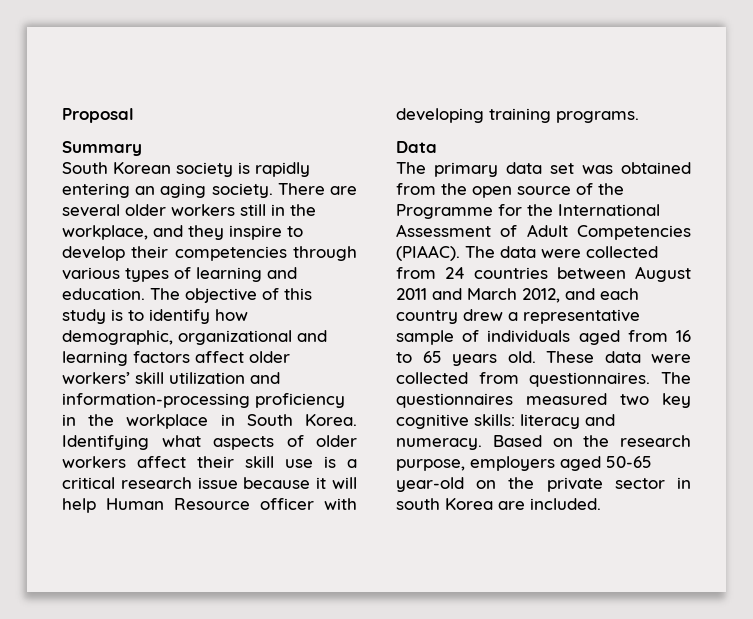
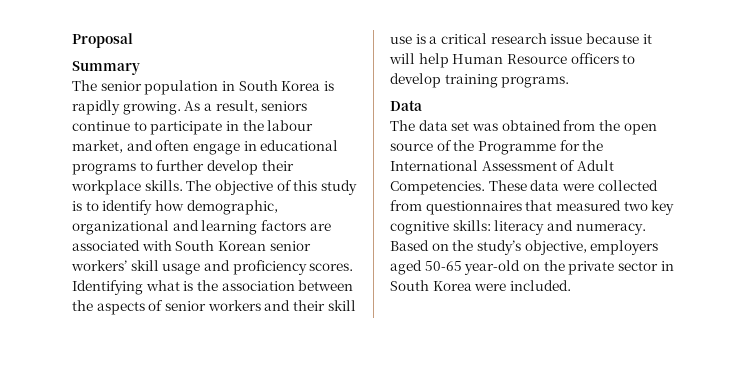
[62,162,310,177] [62,183,357,198] [62,204,316,217] [62,225,303,240] [62,246,357,261] [62,267,297,282] [62,288,145,300] South Korean society is rapidly entering an aging society. There are several older workers still in the workplace, and they inspire to develop their competencies through various types of learning and education. -> [72,80,334,95] [72,100,308,115] [72,120,314,135] [72,140,339,155] [72,160,294,175] [71,180,183,195] The senior population in South Korea is rapidly growing. As a result, seniors continue to participate in the labour market, and often engage in educational programs to further develop their workplace skills.
[195,351,290,363] [62,372,280,384] [62,393,345,408] [62,414,357,429] [62,435,357,450] [62,456,186,468] affect older workers’ skill utilization and information-processing proficiency in the workplace in South Korea. Identifying what aspects of older workers affect -> [309,223,331,231] [72,240,311,251] [71,260,354,275] [72,280,354,295] [72,300,291,315] are associated with South Korean senior workers’ skill usage and proficiency scores. Identifying what is the association between the aspects of senior workers and
[260,498,357,510] [396,108,484,123] officer with developing -> [570,53,636,64] [390,73,441,88] officers to develop
[434,162,498,177] primary -> (415, 125) none
[577,225,691,240] [396,245,658,261] [396,266,691,282] [396,288,639,303] [396,309,640,324] [396,330,691,345] [396,351,536,366] Competencies (PIAAC). The data were collected from 24 countries between August 2011 and March 2012, and each country drew a representative sample of individuals aged from 16 to 65 years old. -> [390,181,485,195] Competencies.
[529,372,691,387] [396,393,513,408] questionnaires. The questionnaires -> [425,200,553,215] questionnaires that
[620,435,691,447] [396,459,465,471] research purpose, -> [476,240,587,255] study’s objective,
[396,498,525,510] south Korea are -> [390,280,507,291] South Korea were

